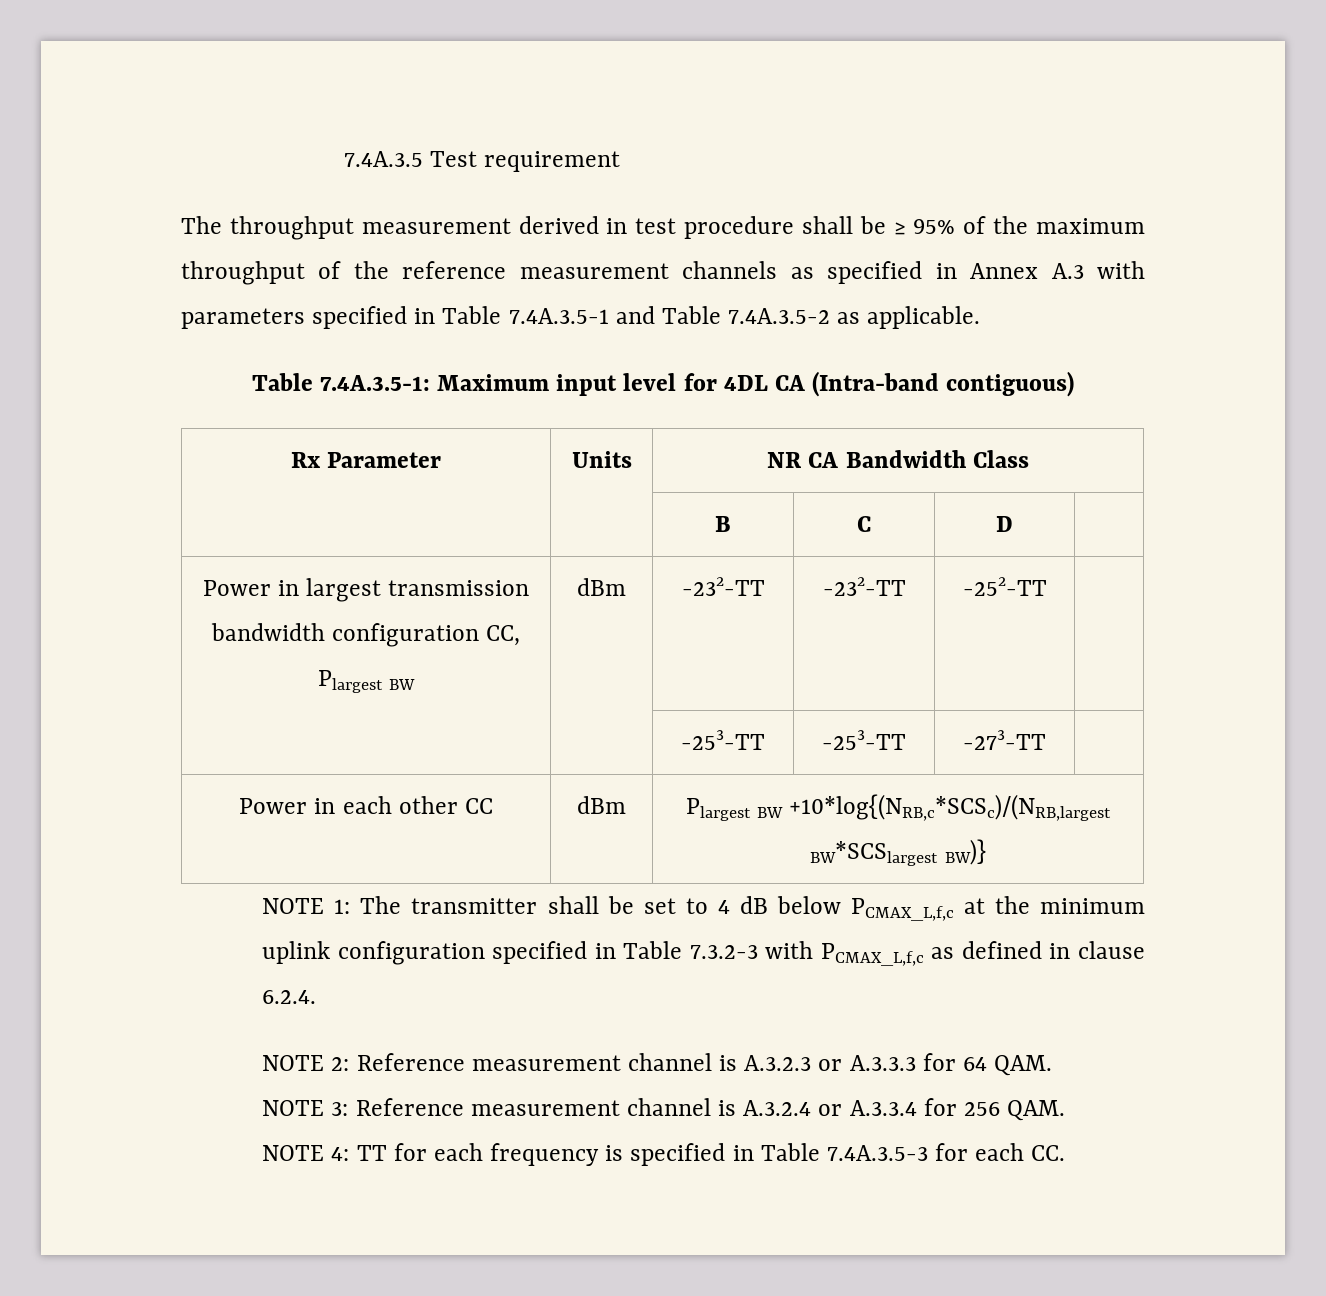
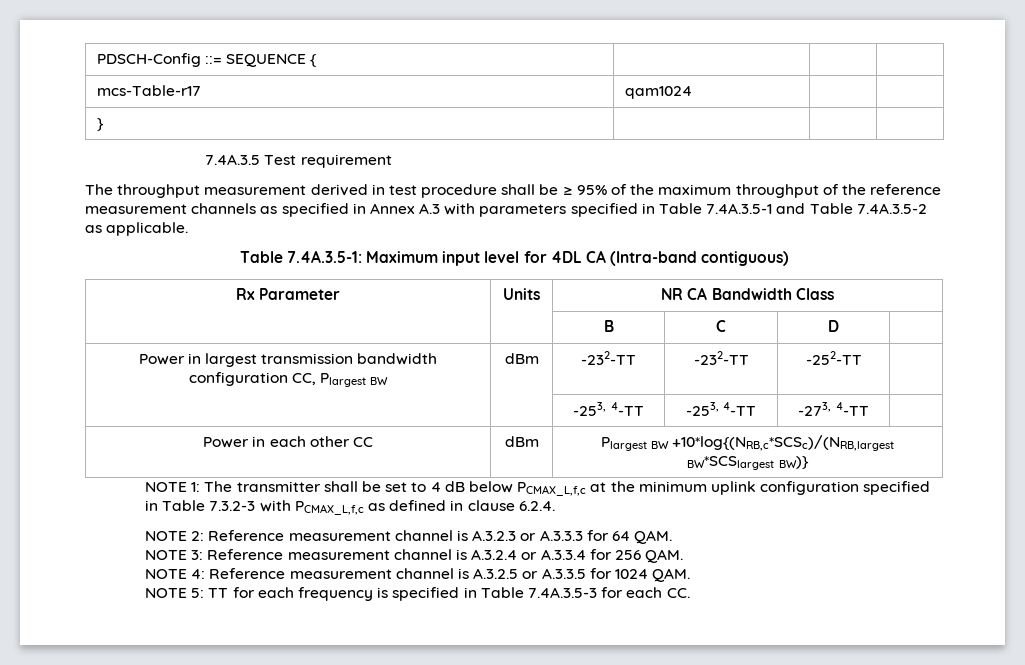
(343, 159) none -> [96,53,317,67] [96,85,201,96] [624,86,692,99] [96,118,104,131] PDSCH-Config ::= SEQUENCE { | | | // mcs-Table-r17 | qam1024 | | // } | | | //
[681,730,765,750] [822,730,906,750] [963,730,1046,750] -253-TT | -253-TT | -273-TT -> [573,402,644,416] [685,402,757,416] [798,402,869,416] -253, 4-TT | -253, 4-TT | -273, 4-TT
(350, 1154) none -> [209,568,691,582] [145,588,205,598] Reference measurement channel is A.3.2.5 or A.3.3.5 for 1024 QAM. // NOTE 5:

